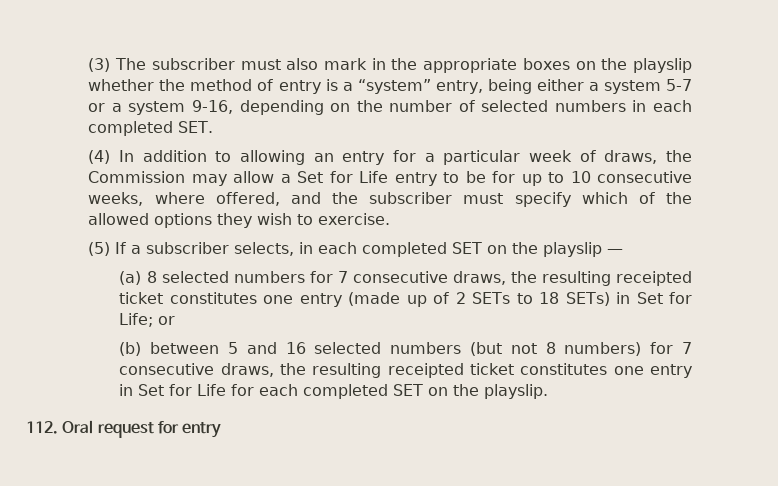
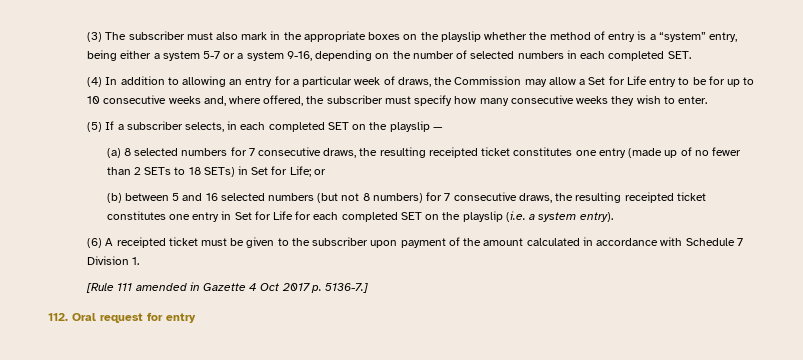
[88,192,144,206] weeks, -> [168,96,226,106] weeks and,
[290,192,321,204] and -> (304, 100) none
[581,192,693,204] [88,213,213,228] which of the allowed options -> [454,95,609,106] how many consecutive weeks
[318,213,391,225] exercise. -> [678,96,708,104] enter.
(450, 298) none -> [694,147,742,156] [106,167,131,175] no fewer than
[484,384,549,399] playslip. -> [462,211,613,222] [87,237,743,248] [87,256,140,265] [86,282,369,293] playslip (i.e. a system entry). // (6) A receipted ticket must be given to the subscriber upon payment of the amount calculated in accordance with Schedule 7 Division 1. // [Rule 111 amended in Gazette 4 Oct 2017 p. 5136-7.]

